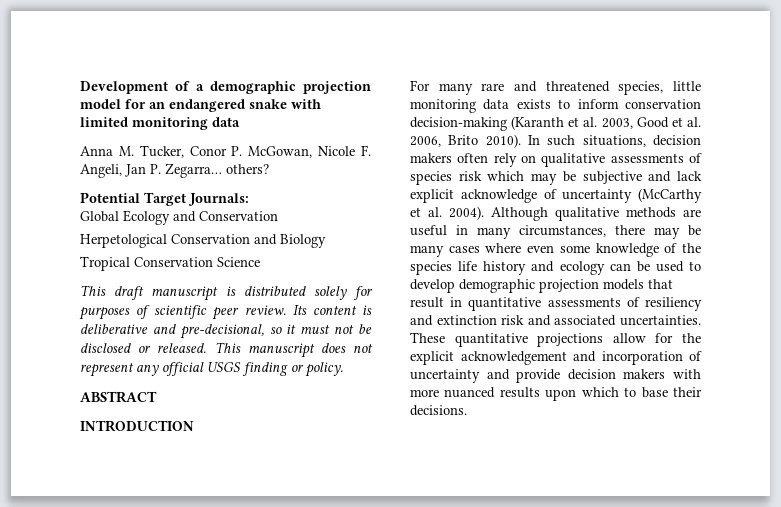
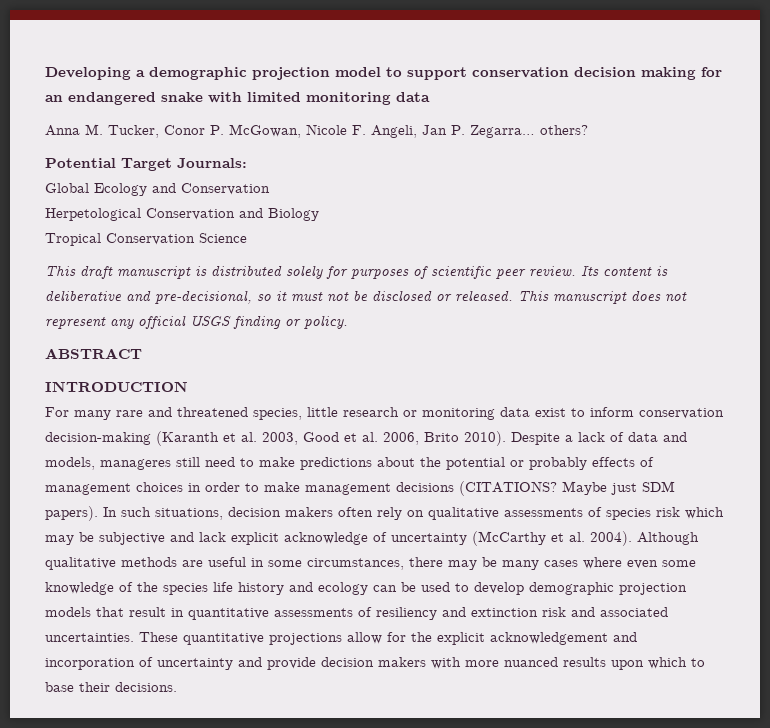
[80,81,190,94] Development of -> [45,67,131,80] Developing
(121, 104) none -> [386,67,696,80] to support conservation decision making
[410,99,551,113] monitoring data exists -> [343,407,566,420] research or monitoring data exist
(521, 141) none -> [511,432,687,445] [45,457,654,470] [45,481,675,496] [45,506,98,521] Despite a lack of data and models, manageres still need to make predictions about the potential or probably effects of management choices in order to make management decisions (CITATIONS? Maybe just SDM papers).
[477,227,511,239] many -> [268,560,302,567] some

